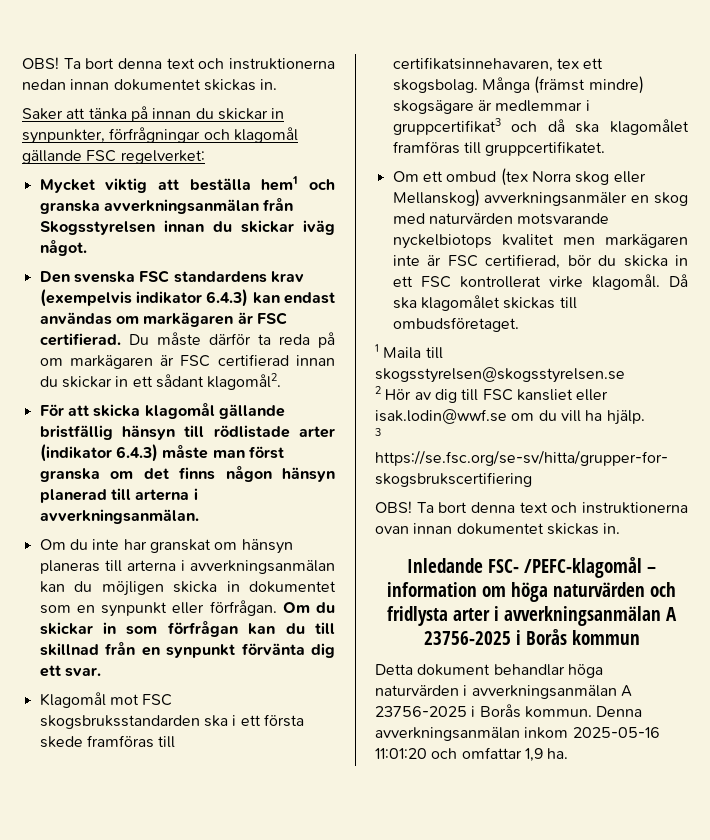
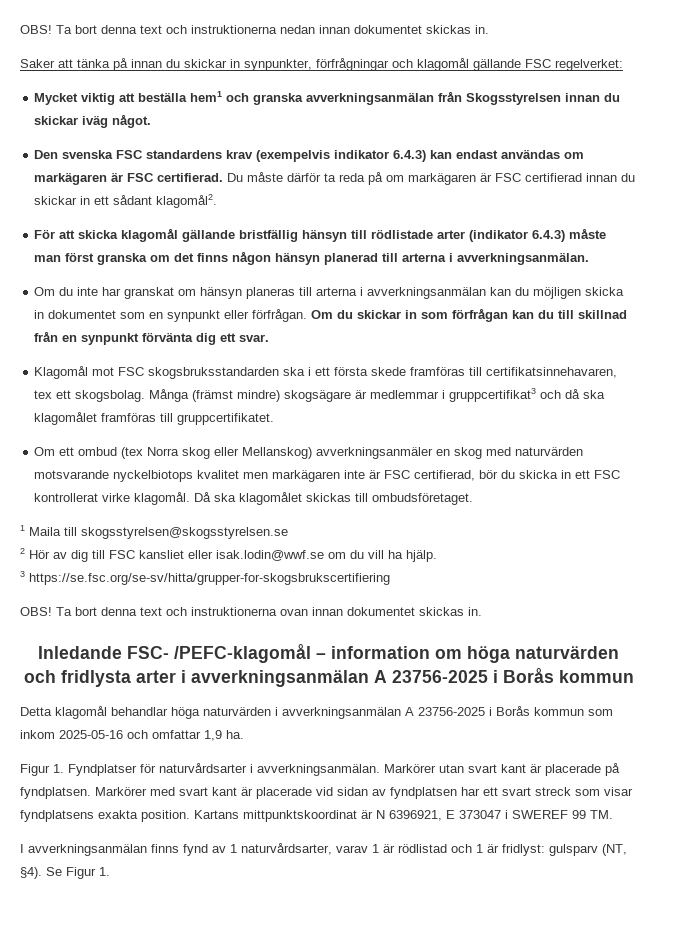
[417,664,491,676] dokument -> [55,706,107,719] klagomål
[524,706,643,718] [375,727,520,741] kommun. Denna avverkningsanmälan -> [534,707,613,716] kommun som
[375,748,427,759] 11:01:20 -> (123, 734) none
(569, 753) none -> [20,763,620,776] [20,787,633,799] [20,810,613,822] [20,843,627,856] [20,867,110,879] // Figur 1. Fyndplatser för naturvårdsarter i avverkningsanmälan. Markörer utan svart kant är placerade på fyndplatsen. Markörer med svart kant är placerade vid sidan av fyndplatsen har ett svart streck som visar fyndplatsens exakta position. Kartans mittpunktskoordinat är N 6396921, E 373047 i SWEREF 99 TM. // I avverkningsanmälan finns fynd av 1 naturvårdsarter, varav 1 är rödlistad och 1 är fridlyst: gulsparv (NT, §4). Se Figur 1.

